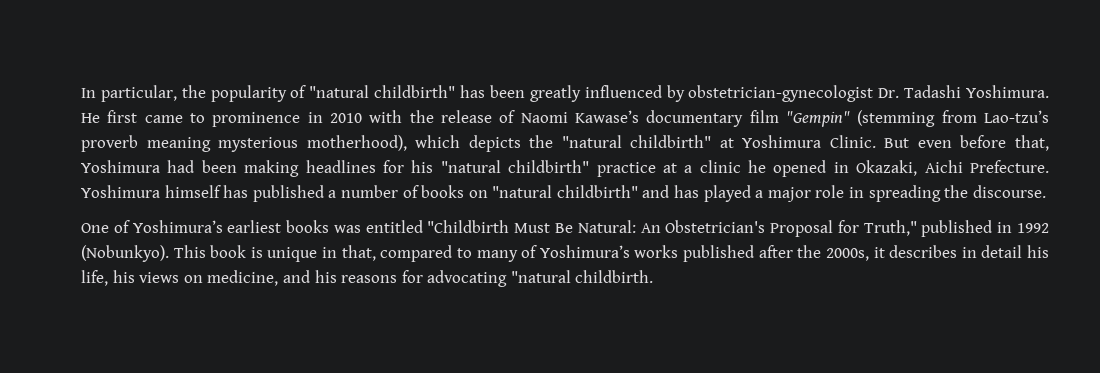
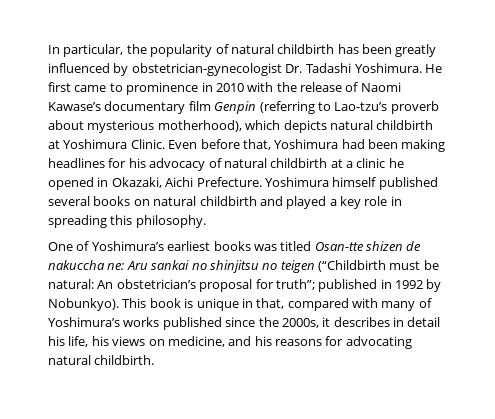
[309,85,456,98] "natural childbirth" -> [230,44,335,54] natural childbirth
[786,110,977,127] "Gempin" (stemming from -> [214,101,331,114] Genpin (referring to
[146,137,211,152] meaning -> [48,120,84,130] about
[529,135,712,148] the "natural childbirth" -> [329,120,434,130] natural childbirth
[884,138,952,148] But even -> [168,140,198,149] Even
[440,160,656,177] "natural childbirth" practice -> [149,158,328,171] advocacy of natural childbirth
[223,185,700,202] has published a number of books on "natural childbirth" and has -> [378,177,438,190] [48,196,283,206] published several books on natural childbirth and
[767,187,811,202] major -> [340,196,361,209] key
[944,185,1046,198] the discourse. -> [110,215,206,228] this philosophy.
[365,220,917,237] entitled "Childbirth Must Be Natural: An Obstetrician's Proposal for Truth," -> [280,241,422,251] [48,260,439,273] [48,279,315,292] titled Osan-tte shizen de nakuccha ne: Aru sankai no shinjitsu no teigen (“Childbirth must be natural: An obstetrician’s proposal for truth”;
[81,245,169,262] (Nobunkyo). -> [426,279,442,292] [48,298,119,311] by Nobunkyo).
[456,248,472,258] to -> [352,298,378,308] with
[758,245,793,258] after -> [225,317,256,327] since
[510,270,571,283] "natural -> [48,355,91,365] natural

